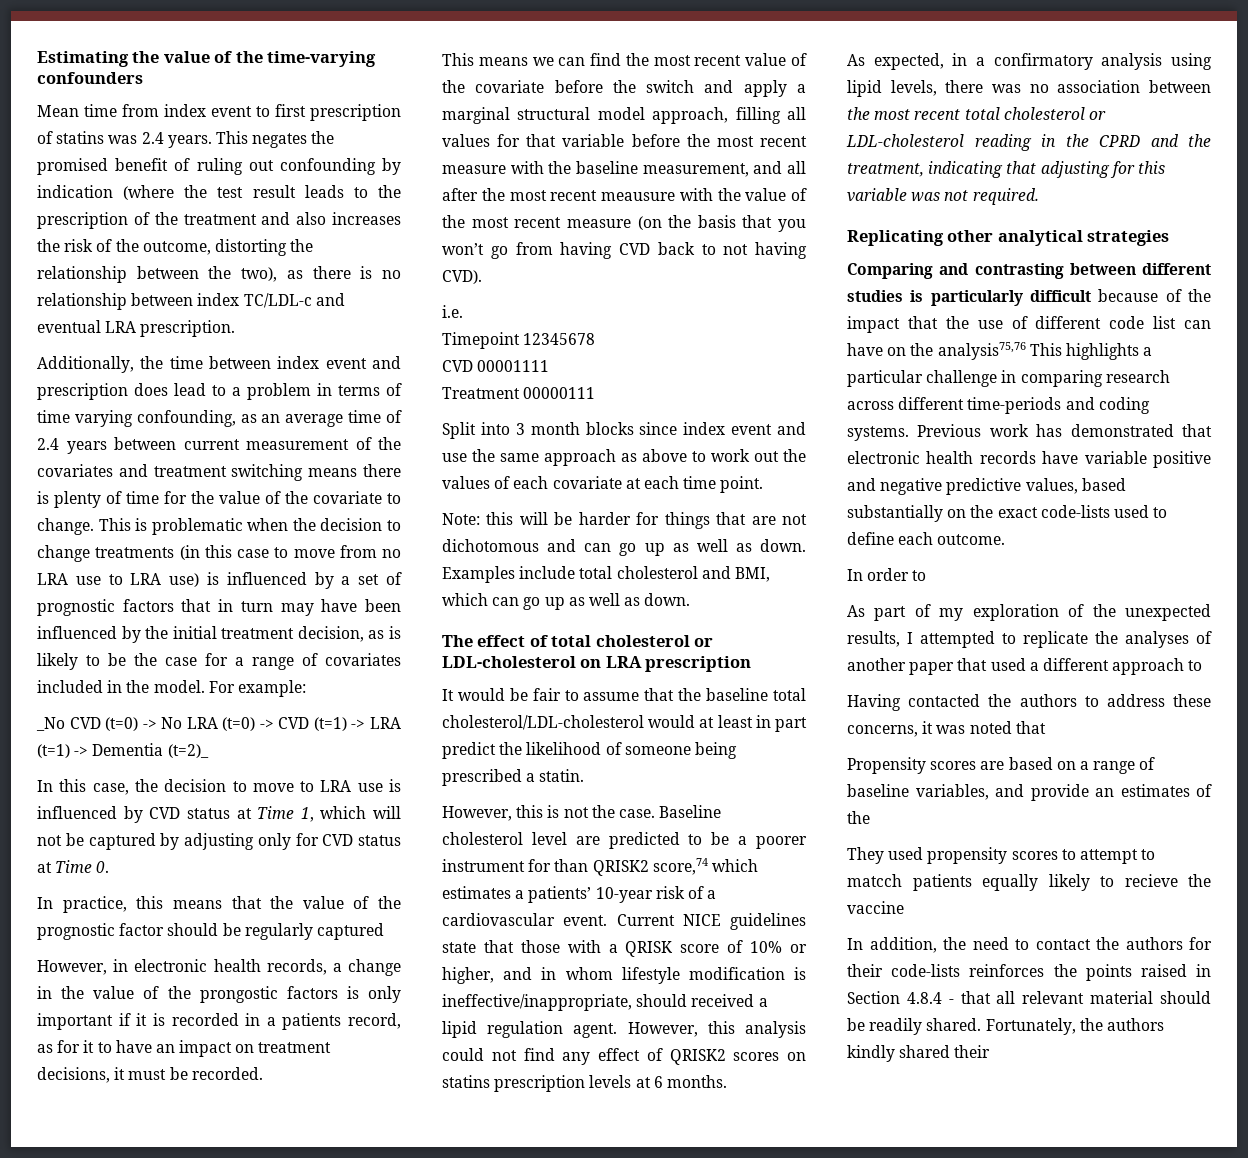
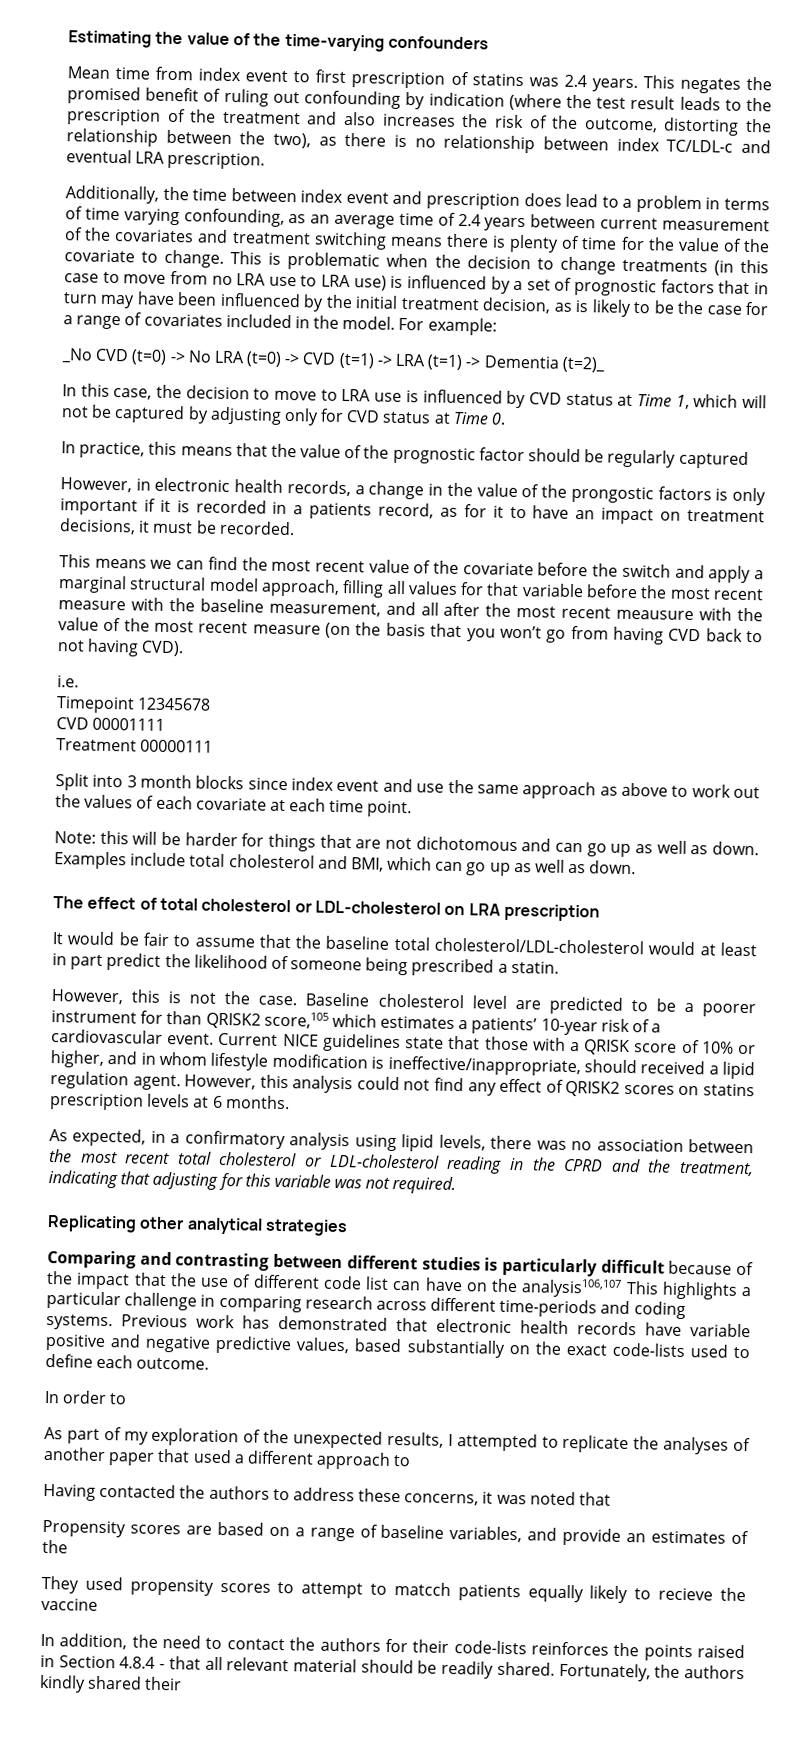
[652,858,708,875] score,74 -> [263,1011,329,1029] score,105
[937,342,1026,360] analysis75,76 -> [521,1278,623,1298] analysis106,107

